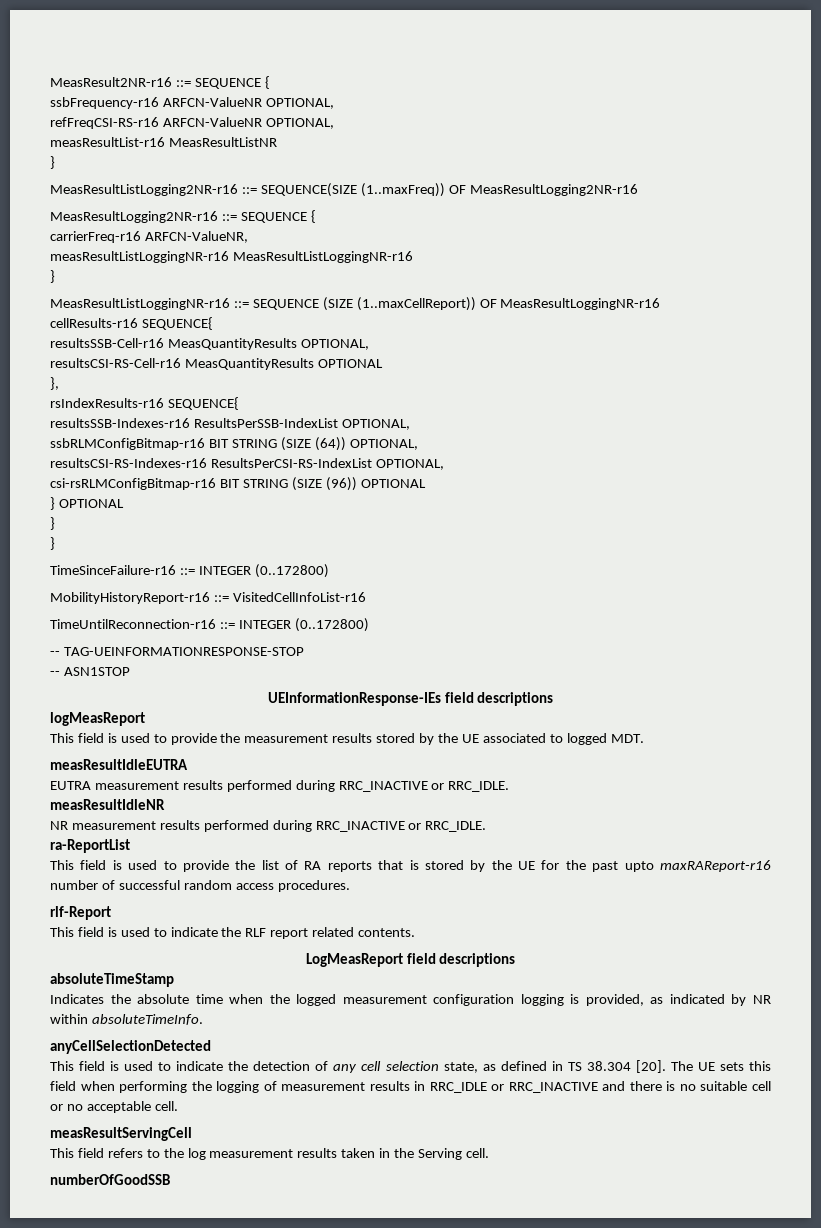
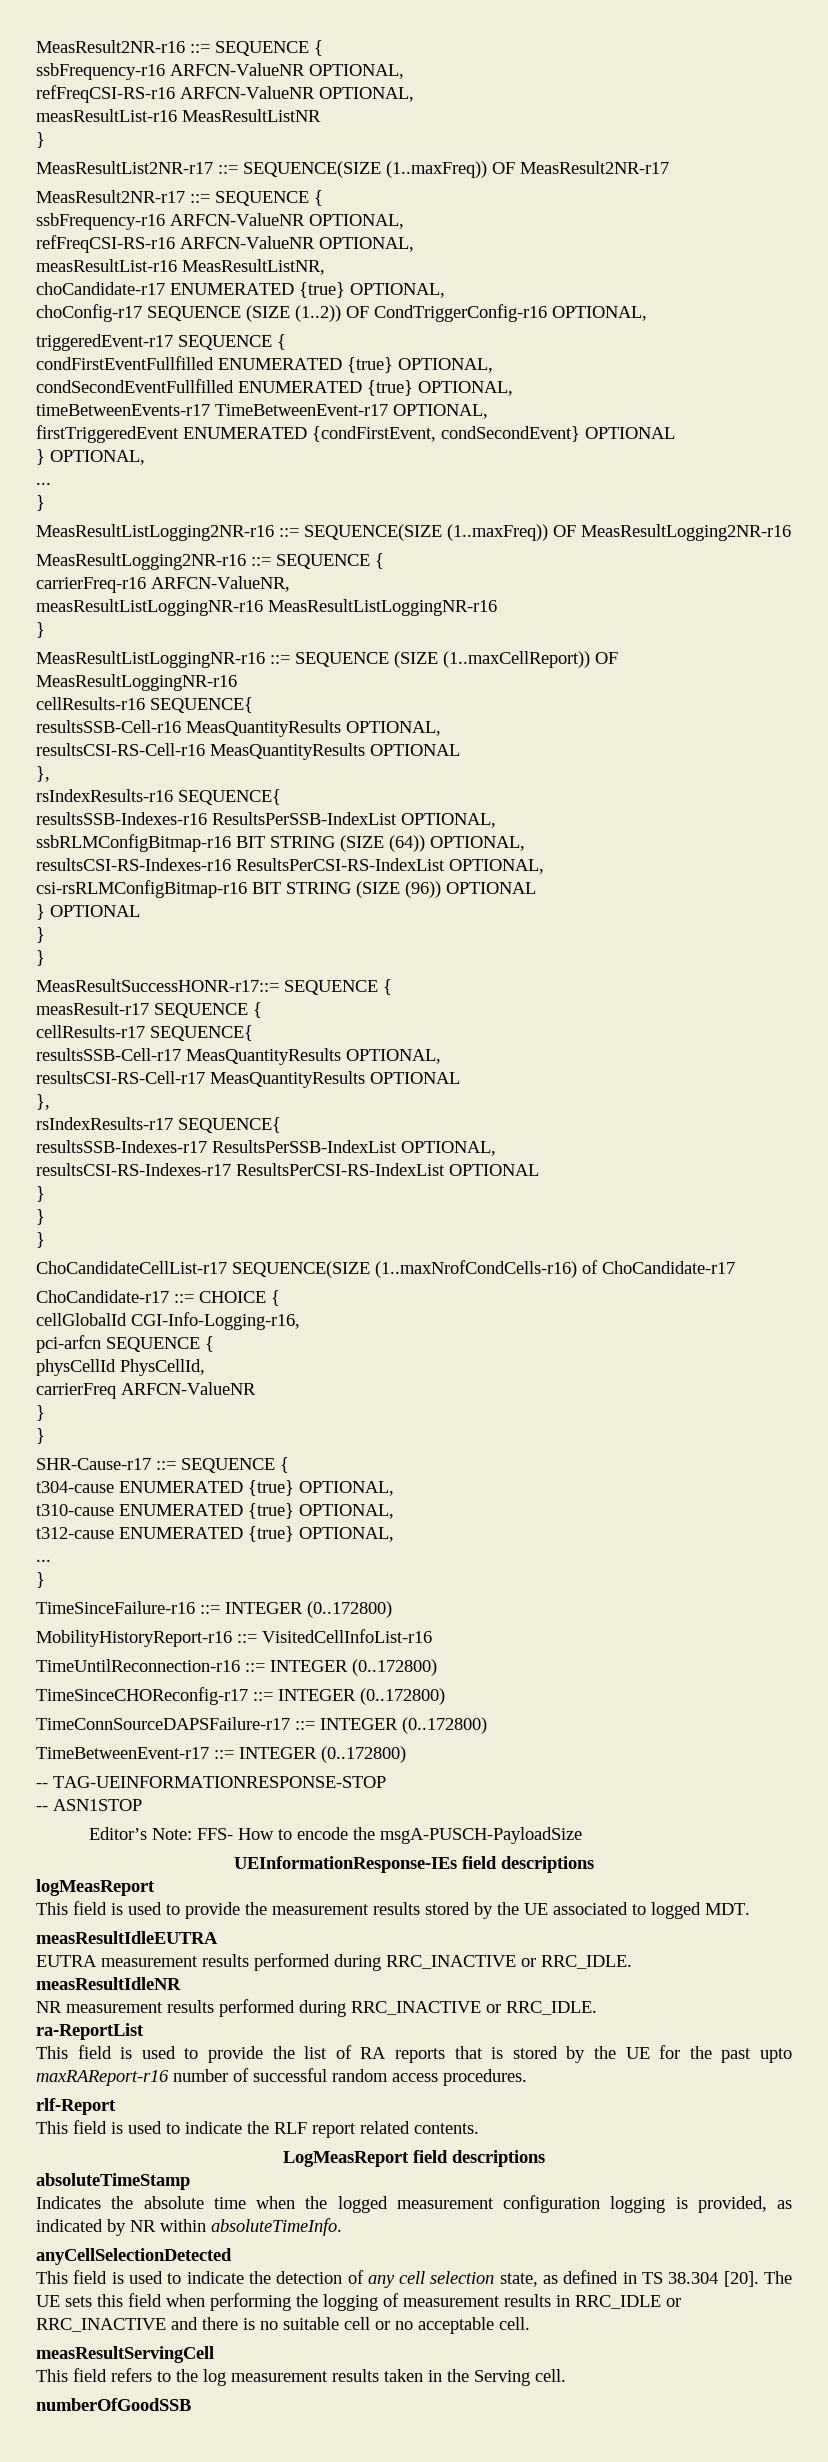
(55, 162) none -> [36,161,669,178] [36,190,323,206] [36,213,404,230] [36,235,414,253] [36,259,325,275] [36,282,445,298] [36,304,647,322] [36,334,286,351] [36,356,493,373] [36,379,513,396] [36,404,488,419] [36,425,675,443] [36,449,145,465] [36,482,51,485] [36,495,45,511] // MeasResultList2NR-r17 ::= SEQUENCE(SIZE (1..maxFreq)) OF MeasResult2NR-r17 // MeasResult2NR-r17 ::= SEQUENCE { // ssbFrequency-r16 ARFCN-ValueNR OPTIONAL, // refFreqCSI-RS-r16 ARFCN-ValueNR OPTIONAL, // measResultList-r16 MeasResultListNR, // choCandidate-r17 ENUMERATED {true} OPTIONAL, // choConfig-r17 SEQUENCE (SIZE (1..2)) OF CondTriggerConfig-r16 OPTIONAL, // triggeredEvent-r17 SEQUENCE { // condFirstEventFullfilled ENUMERATED {true} OPTIONAL, // condSecondEventFullfilled ENUMERATED {true} OPTIONAL, // timeBetweenEvents-r17 TimeBetweenEvent-r17 OPTIONAL, // firstTriggeredEvent ENUMERATED {condFirstEvent, condSecondEvent} OPTIONAL // } OPTIONAL, // ... // }
(55, 543) none -> [36,979,392,995] [36,1002,262,1018] [36,1025,253,1041] [36,1048,441,1065] [36,1071,460,1088] [36,1094,50,1110] [36,1117,281,1133] [36,1140,496,1156] [36,1163,539,1176] [36,1186,45,1202] [36,1209,45,1225] [36,1232,45,1248] [36,1260,735,1278] [36,1290,280,1306] [36,1312,300,1330] [36,1335,214,1353] [36,1359,205,1376] [36,1382,256,1399] [36,1405,45,1421] [36,1428,45,1444] [36,1457,289,1473] [36,1480,394,1496] [36,1503,394,1519] [36,1526,394,1542] [36,1559,51,1562] [36,1572,45,1588] // MeasResultSuccessHONR-r17::= SEQUENCE { // measResult-r17 SEQUENCE { // cellResults-r17 SEQUENCE{ // resultsSSB-Cell-r17 MeasQuantityResults OPTIONAL, // resultsCSI-RS-Cell-r17 MeasQuantityResults OPTIONAL // }, // rsIndexResults-r17 SEQUENCE{ // resultsSSB-Indexes-r17 ResultsPerSSB-IndexList OPTIONAL, // resultsCSI-RS-Indexes-r17 ResultsPerCSI-RS-IndexList OPTIONAL // } // } // } // ChoCandidateCellList-r17 SEQUENCE(SIZE (1..maxNrofCondCells-r16) of ChoCandidate-r17 // ChoCandidate-r17 ::= CHOICE { // cellGlobalId CGI-Info-Logging-r16, // pci-arfcn SEQUENCE { // physCellId PhysCellId, // carrierFreq ARFCN-ValueNR // } // } // SHR-Cause-r17 ::= SEQUENCE { // t304-cause ENUMERATED {true} OPTIONAL, // t310-cause ENUMERATED {true} OPTIONAL, // t312-cause ENUMERATED {true} OPTIONAL, // ... // }
[50,647,304,656] [50,667,130,676] -- TAG-UEINFORMATIONRESPONSE-STOP // -- ASN1STOP -> [36,1687,445,1705] [36,1717,487,1734] [36,1746,406,1763] [36,1776,386,1788] [36,1799,142,1811] [89,1827,583,1844] TimeSinceCHOReconfig-r17 ::= INTEGER (0..172800) // TimeConnSourceDAPSFailure-r17 ::= INTEGER (0..172800) // TimeBetweenEvent-r17 ::= INTEGER (0..172800) // -- TAG-UEINFORMATIONRESPONSE-STOP // -- ASN1STOP // Editor’s Note: FFS- How to encode the msgA-PUSCH-PayloadSize

